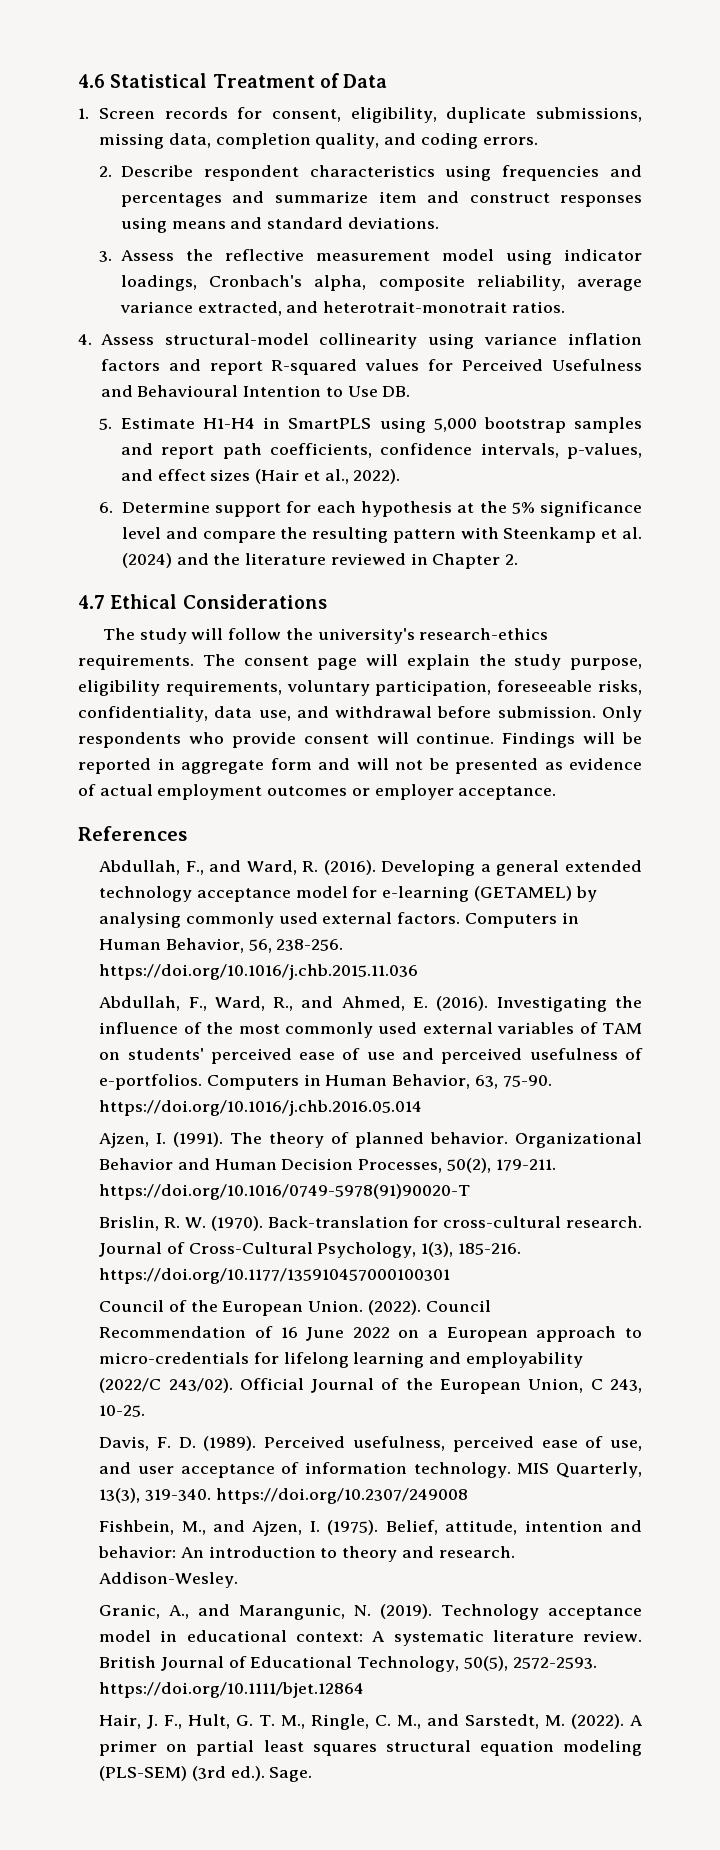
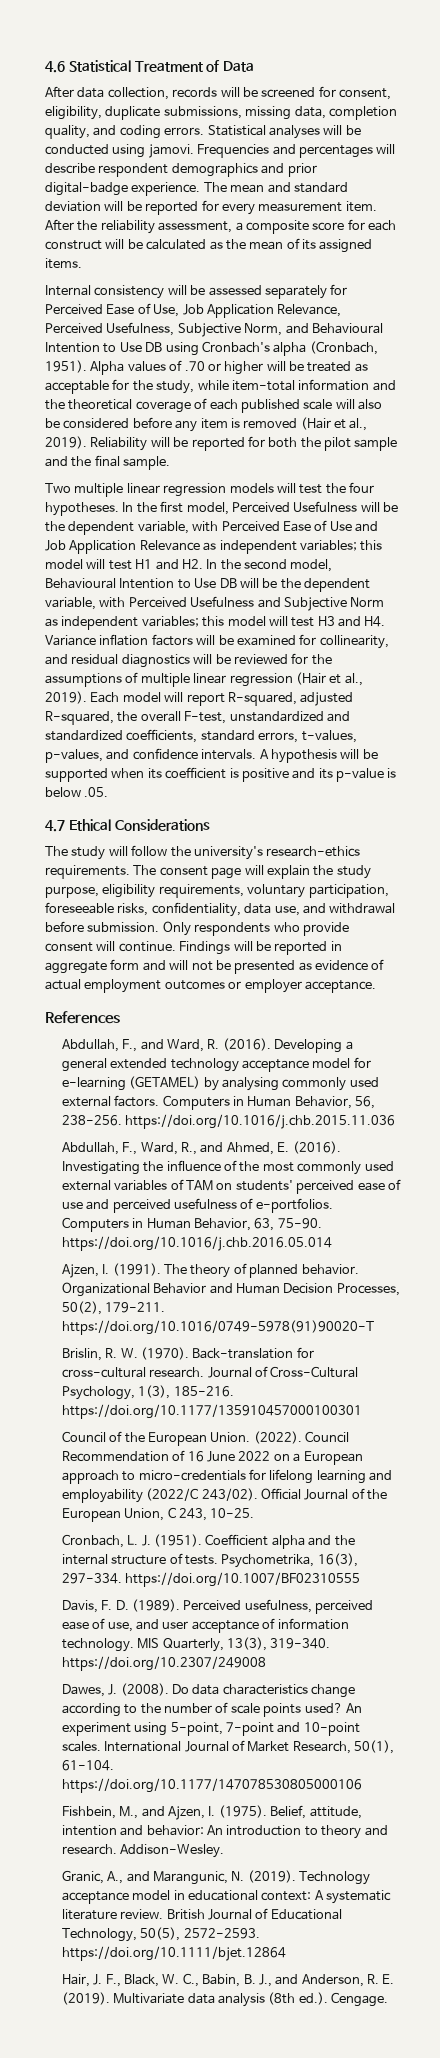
[78,107,228,119] 1. Screen records -> [45,86,316,100] After data collection, records will be screened
[99,165,642,181] [120,191,643,207] [120,217,439,233] [99,249,643,265] [120,275,642,291] [119,301,565,316] [78,333,642,349] [100,359,642,375] // 2. Describe respondent characteristics using frequencies and percentages and summarize item and construct responses using means and standard deviations. // 3. Assess the reflective measurement model using indicator loadings, Cronbach's alpha, composite reliability, average variance extracted, and heterotrait-monotrait ratios. // 4. Assess structural-model collinearity using variance inflation factors and report R-squared values for Perceived Usefulness -> [207,125,361,139] [45,144,396,158] [45,163,317,177] [45,182,348,196] [45,200,377,215] [45,219,396,234] [45,238,373,253] [45,258,82,269] [45,284,348,299] [45,303,342,318] [45,322,283,337] Statistical analyses will be conducted using jamovi. Frequencies and percentages will describe respondent demographics and prior digital-badge experience. The mean and standard deviation will be reported for every measurement item. After the reliability assessment, a composite score for each construct will be calculated as the mean of its assigned items. // Internal consistency will be assessed separately for Perceived Ease of Use, Job Application Relevance, Perceived Usefulness, Subjective Norm,
[382,386,411,397] [99,417,643,433] [120,443,642,459] [120,469,401,484] [99,501,642,517] [121,527,643,543] [121,553,519,569] DB. // 5. Estimate H1-H4 in SmartPLS using 5,000 bootstrap samples and report path coefficients, confidence intervals, p-values, and effect sizes (Hair et al., 2022). // 6. Determine support for each hypothesis at the 5% significance level and compare the resulting pattern with Steenkamp et al. (2024) and the literature reviewed in Chapter 2. -> [145,341,378,356] [45,360,368,375] [45,379,396,394] [45,398,382,413] [45,417,368,432] [45,436,398,451] [45,455,171,470] [45,482,374,497] [45,501,398,516] [45,520,378,535] [45,540,383,554] [45,559,333,572] [45,578,370,592] [45,596,385,611] [45,616,386,630] [45,634,389,649] [45,653,332,668] [45,672,363,687] [45,691,354,706] [45,711,350,725] [45,729,357,743] [45,748,378,763] [45,767,397,782] [45,787,109,797] DB using Cronbach's alpha (Cronbach, 1951). Alpha values of .70 or higher will be treated as acceptable for the study, while item-total information and the theoretical coverage of each published scale will also be considered before any item is removed (Hair et al., 2019). Reliability will be reported for both the pilot sample and the final sample. // Two multiple linear regression models will test the four hypotheses. In the first model, Perceived Usefulness will be the dependent variable, with Perceived Ease of Use and Job Application Relevance as independent variables; this model will test H1 and H2. In the second model, Behavioural Intention to Use DB will be the dependent variable, with Perceived Usefulness and Subjective Norm as independent variables; this model will test H3 and H4. Variance inflation factors will be examined for collinearity, and residual diagnostics will be reviewed for the assumptions of multiple linear regression (Hair et al., 2019). Each model will report R-squared, adjusted R-squared, the overall F-test, unstandardized and standardized coefficients, standard errors, t-values, p-values, and confidence intervals. A hypothesis will be supported when its coefficient is positive and its p-value is below .05.
(146, 1411) none -> [61,1534,355,1549] [61,1553,358,1568] [61,1572,361,1587] // Cronbach, L. J. (1951). Coefficient alpha and the internal structure of tests. Psychometrika, 16(3), 297-334. https://doi.org/10.1007/BF02310555
(468, 1496) none -> [61,1683,356,1698] [61,1702,362,1717] [61,1722,360,1736] [61,1740,395,1754] [61,1760,114,1771] [61,1778,362,1793] // Dawes, J. (2008). Do data characteristics change according to the number of scale points used? An experiment using 5-point, 7-point and 10-point scales. International Journal of Market Research, 50(1), 61-104. https://doi.org/10.1177/147078530805000106
[188,1714,644,1730] [99,1740,643,1756] [99,1766,313,1782] Hult, G. T. M., Ringle, C. M., and Sarstedt, M. (2022). A primer on partial least squares structural equation modeling (PLS-SEM) (3rd ed.). Sage. -> [124,1973,395,1987] [61,1992,389,2007] Black, W. C., Babin, B. J., and Anderson, R. E. (2019). Multivariate data analysis (8th ed.). Cengage.

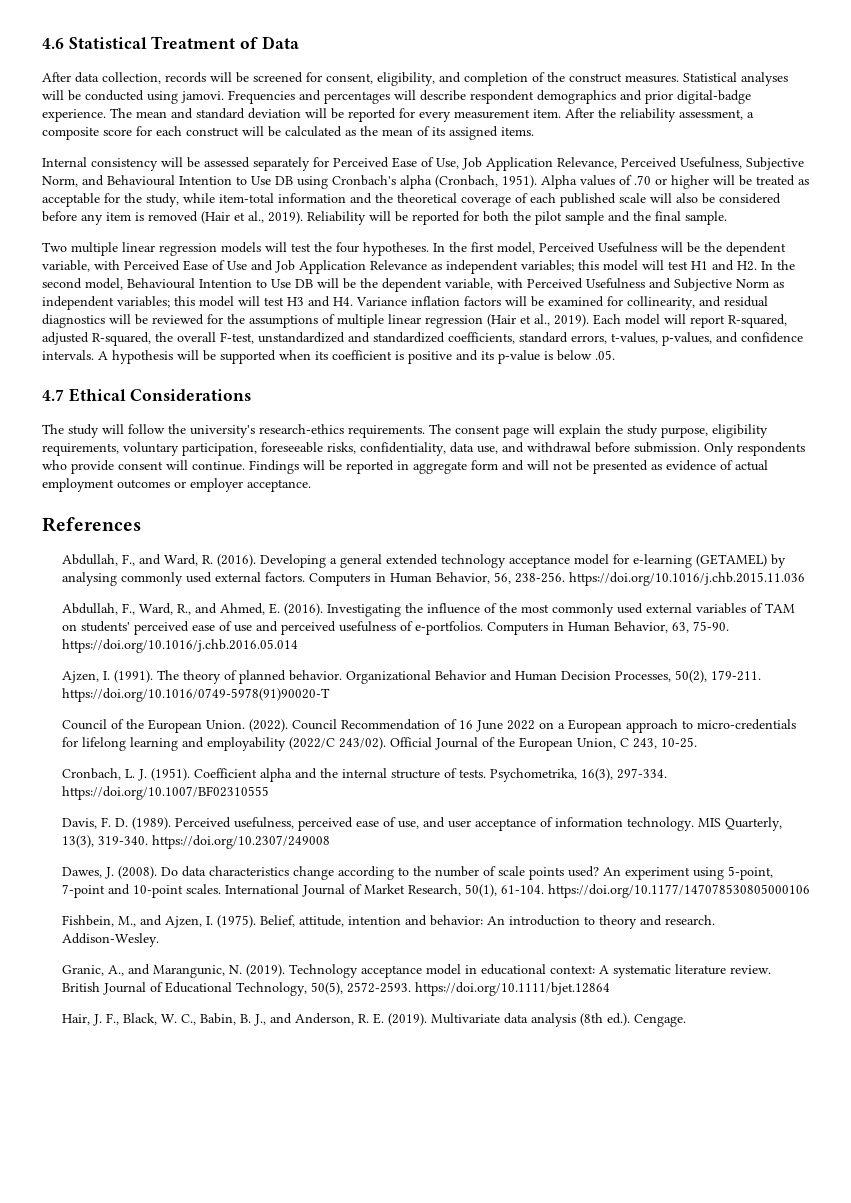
[105,106,397,120] [45,125,205,139] duplicate submissions, missing data, completion quality, and coding errors. -> [439,72,679,86] and completion of the construct measures.
[61,1347,314,1361] [61,1366,359,1378] [61,1385,234,1400] [61,1404,362,1419] // Brislin, R. W. (1970). Back-translation for cross-cultural research. Journal of Cross-Cultural Psychology, 1(3), 185-216. https://doi.org/10.1177/135910457000100301 -> (330, 695) none

